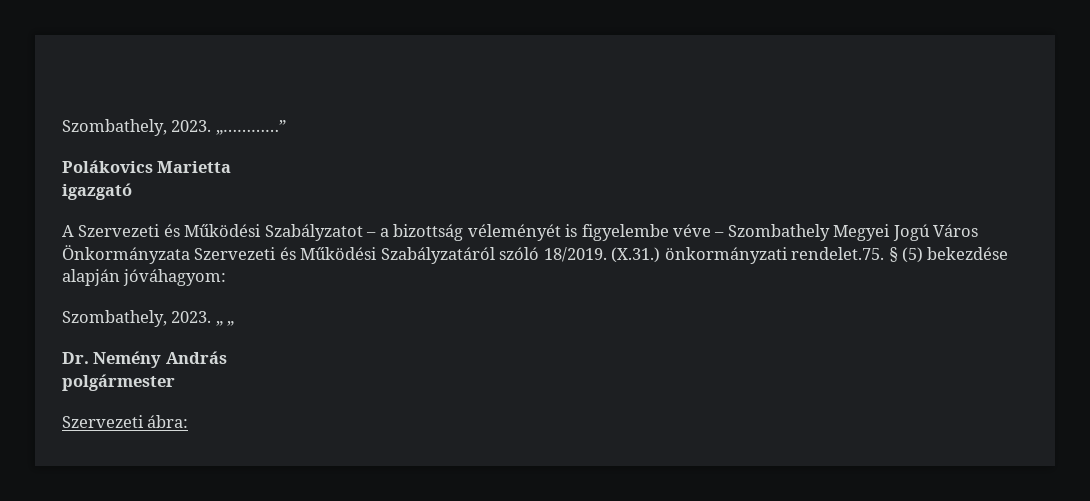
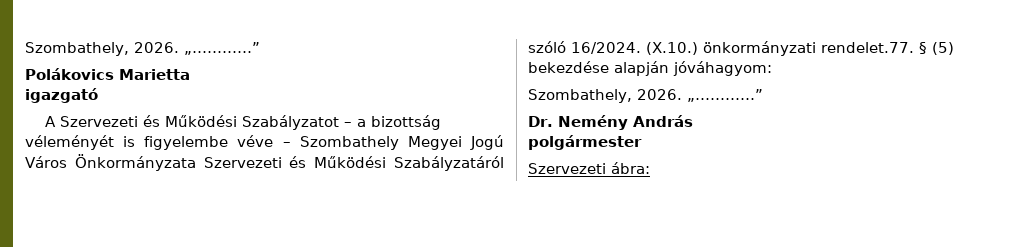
[62,119,212,136] Szombathely, 2023. -> [25,42,179,56] Szombathely, 2026.
[543,247,885,264] 18/2019. (X.31.) önkormányzati rendelet.75. -> [571,41,914,56] 16/2024. (X.10.) önkormányzati rendelet.77.
[171,311,235,326] 2023. „ „ -> [637,89,763,102] 2026. „…………”

